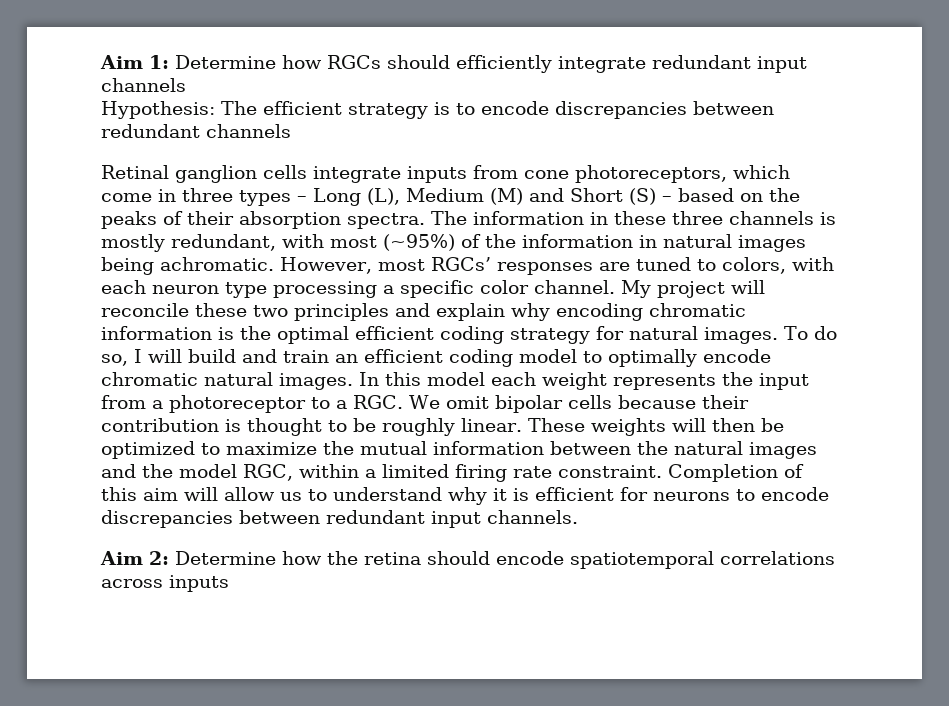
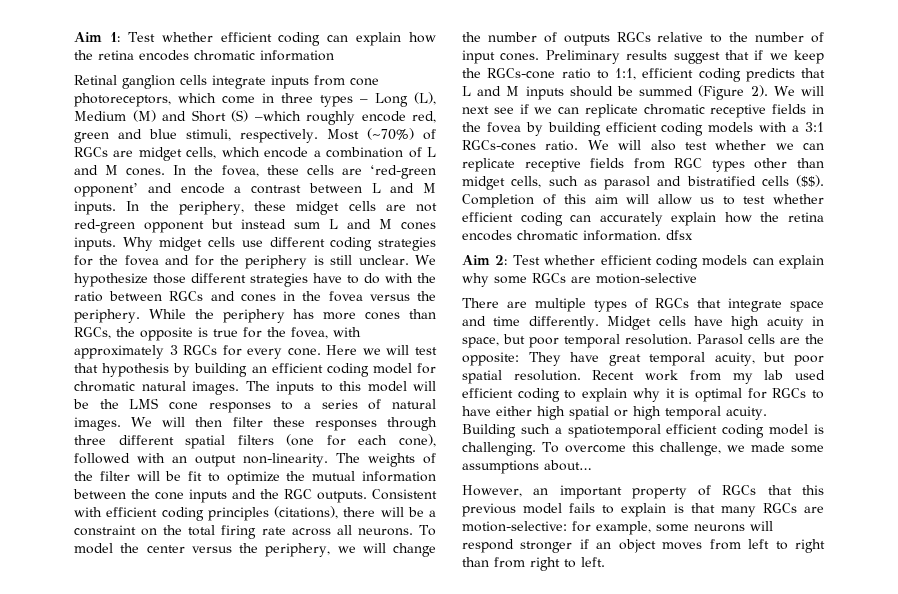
[175,55,807,73] [101,78,186,92] [101,101,774,119] [101,124,291,138] Determine how RGCs should efficiently integrate redundant input channels // Hypothesis: The efficient strategy is to encode discrepancies between redundant channels -> [127,32,436,46] [74,50,334,61] Test whether efficient coding can explain how the retina encodes chromatic information
[662,188,800,202] [101,211,836,229] [101,234,806,252] [101,257,834,275] [101,280,765,298] [101,303,746,321] [101,326,837,344] [101,349,771,367] [101,372,809,390] [101,395,749,413] [101,418,784,436] [101,441,317,459] – based on the peaks of their absorption spectra. The information in these three channels is mostly redundant, with most (~95%) of the information in natural images being achromatic. However, most RGCs’ responses are tuned to colors, with each neuron type processing a specific color channel. My project will reconcile these two principles and explain why encoding chromatic information is the optimal efficient coding strategy for natural images. To do so, I will build and train an efficient coding model to optimally encode chromatic natural images. In this model each weight represents the input from a photoreceptor to a RGC. We omit bipolar cells because their contribution is thought to be roughly linear. These weights will then be optimized to maximize -> [254,111,436,125] [74,128,436,143] [74,147,437,161] [74,165,436,179] [74,183,436,197] [74,201,437,215] [74,219,436,233] [74,237,436,251] [74,255,436,269] [74,273,436,287] [74,291,437,302] [74,309,436,323] [74,327,361,341] [74,345,437,359] [74,363,436,377] [74,381,436,395] [73,398,436,413] [74,417,437,431] [74,434,436,449] [74,453,437,467] [74,471,280,485] –which roughly encode red, green and blue stimuli, respectively. Most (~70%) of RGCs are midget cells, which encode a combination of L and M cones. In the fovea, these cells are ‘red-green opponent’ and encode a contrast between L and M inputs. In the periphery, these midget cells are not red-green opponent but instead sum L and M cones inputs. Why midget cells use different coding strategies for the fovea and for the periphery is still unclear. We hypothesize those different strategies have to do with the ratio between RGCs and cones in the fovea versus the periphery. While the periphery has more cones than RGCs, the opposite is true for the fovea, with approximately 3 RGCs for every cone. Here we will test that hypothesis by building an efficient coding model for chromatic natural images. The inputs to this model will be the LMS cone responses to a series of natural images. We will then filter these responses through three different spatial filters (one for each cone), followed with an output non-linearity. The weights of the filter will be fit to optimize
[674,441,817,459] [101,464,662,482] natural images and the model RGC, within a limited firing rate constraint. -> [155,489,437,503] [74,506,436,521] [74,525,437,539] [74,543,436,557] [462,32,824,46] [462,50,824,64] [462,68,825,82] [462,85,824,100] [462,104,824,118] [462,122,824,136] [462,140,824,151] [462,158,824,172] [462,175,824,190] cone inputs and the RGC outputs. Consistent with efficient coding principles (citations), there will be a constraint on the total firing rate across all neurons. To model the center versus the periphery, we will change the number of outputs RGCs relative to the number of input cones. Preliminary results suggest that if we keep the RGCs-cone ratio to 1:1, efficient coding predicts that L and M inputs should be summed (Figure 2). We will next see if we can replicate chromatic receptive fields in the fovea by building efficient coding models with a 3:1 RGCs-cones ratio. We will also test whether we can replicate receptive fields from RGC types other than midget cells, such as parasol and bistratified cells ($$).
[333,487,829,505] [101,510,578,528] [100,551,835,569] [101,575,229,592] understand why it is efficient for neurons to encode discrepancies between redundant input channels. // Aim 2: Determine how the retina should encode spatiotemporal correlations across inputs -> [743,194,824,204] [462,212,824,226] [462,230,693,241] [462,255,824,269] [462,273,697,287] [462,298,824,312] [462,316,824,330] [462,334,824,348] [462,352,824,366] [462,370,825,384] [462,388,824,402] [462,406,767,420] [462,424,824,438] [462,442,824,456] [462,460,591,474] [462,485,824,499] [462,503,824,517] [462,521,773,535] [462,539,826,553] [462,557,605,571] test whether efficient coding can accurately explain how the retina encodes chromatic information. dfsx // Aim 2: Test whether efficient coding models can explain why some RGCs are motion-selective // There are multiple types of RGCs that integrate space and time differently. Midget cells have high acuity in space, but poor temporal resolution. Parasol cells are the opposite: They have great temporal acuity, but poor spatial resolution. Recent work from my lab used efficient coding to explain why it is optimal for RGCs to have either high spatial or high temporal acuity. Building such a spatiotemporal efficient coding model is challenging. To overcome this challenge, we made some assumptions about… // However, an important property of RGCs that this previous model fails to explain is that many RGCs are motion-selective: for example, some neurons will respond stronger if an object moves from left to right than from right to left.

